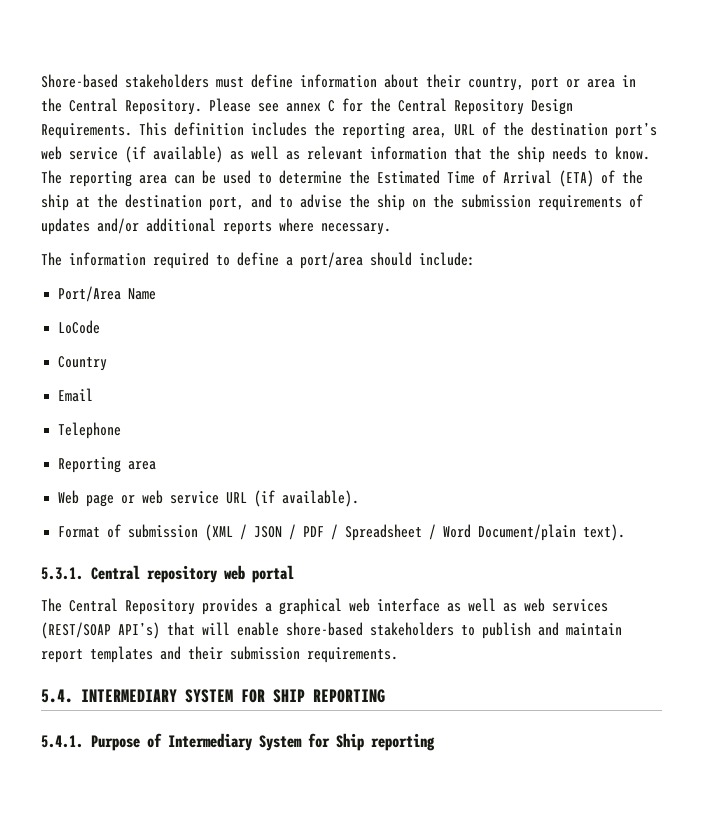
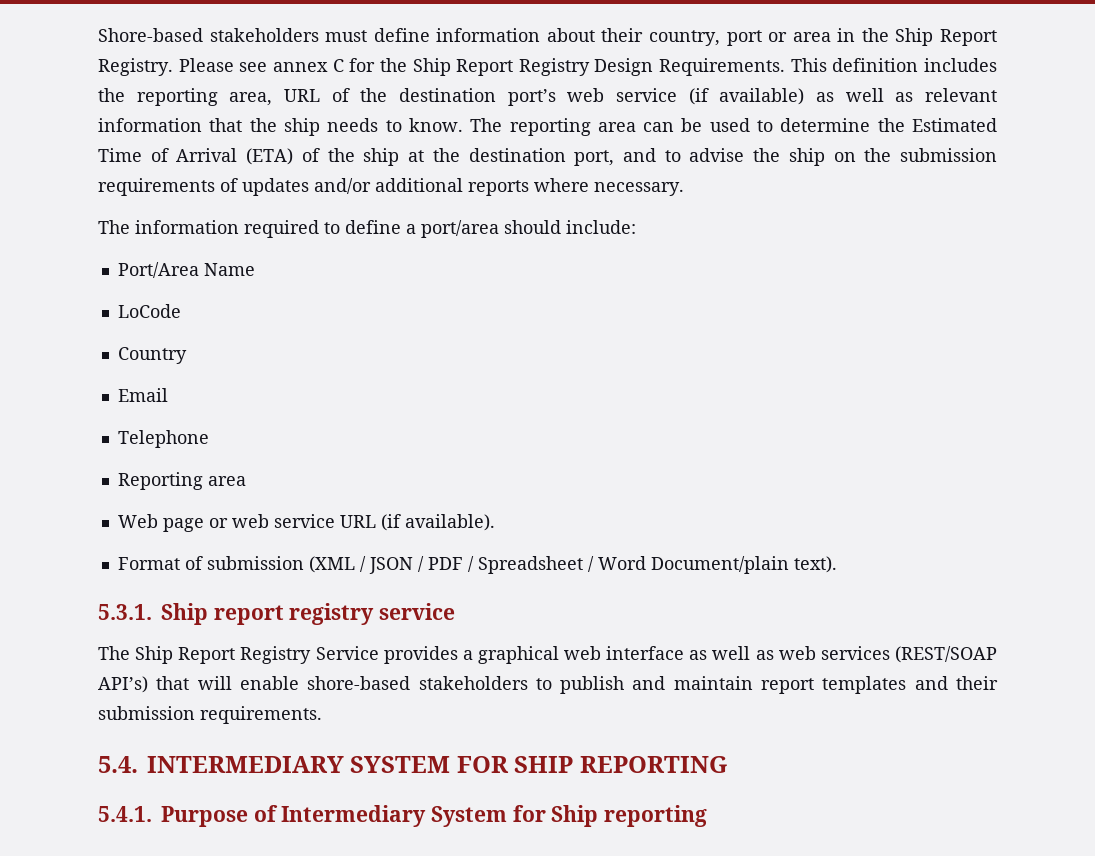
[69,98,202,115] Central Repository. -> [895,28,997,46] [98,58,173,76] Ship Report Registry.
[398,98,524,115] Central Repository -> [412,58,590,76] Ship Report Registry
[90,565,294,583] [41,598,195,615] Central repository web portal // The Central Repository -> [161,603,456,625] [98,646,379,664] Ship report registry service // The Ship Report Registry Service

